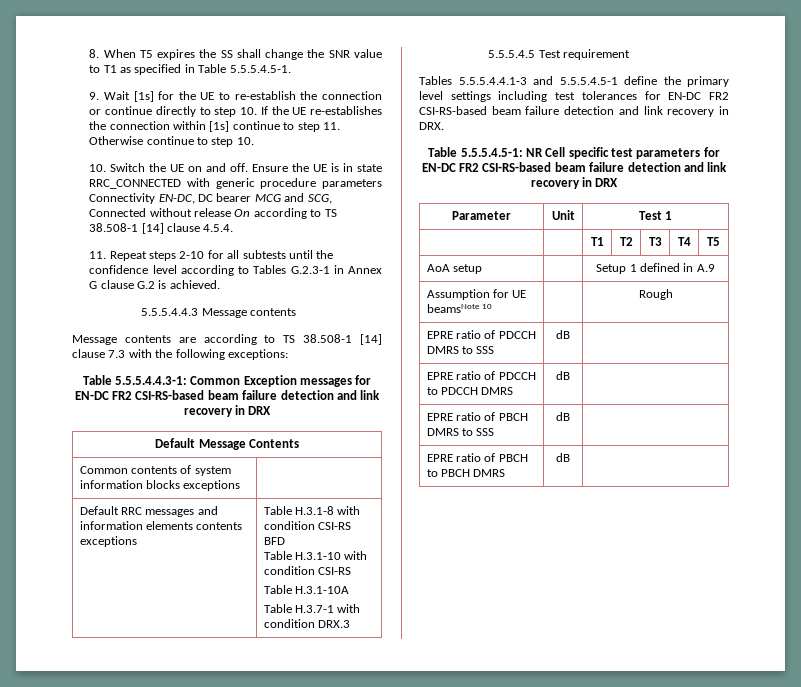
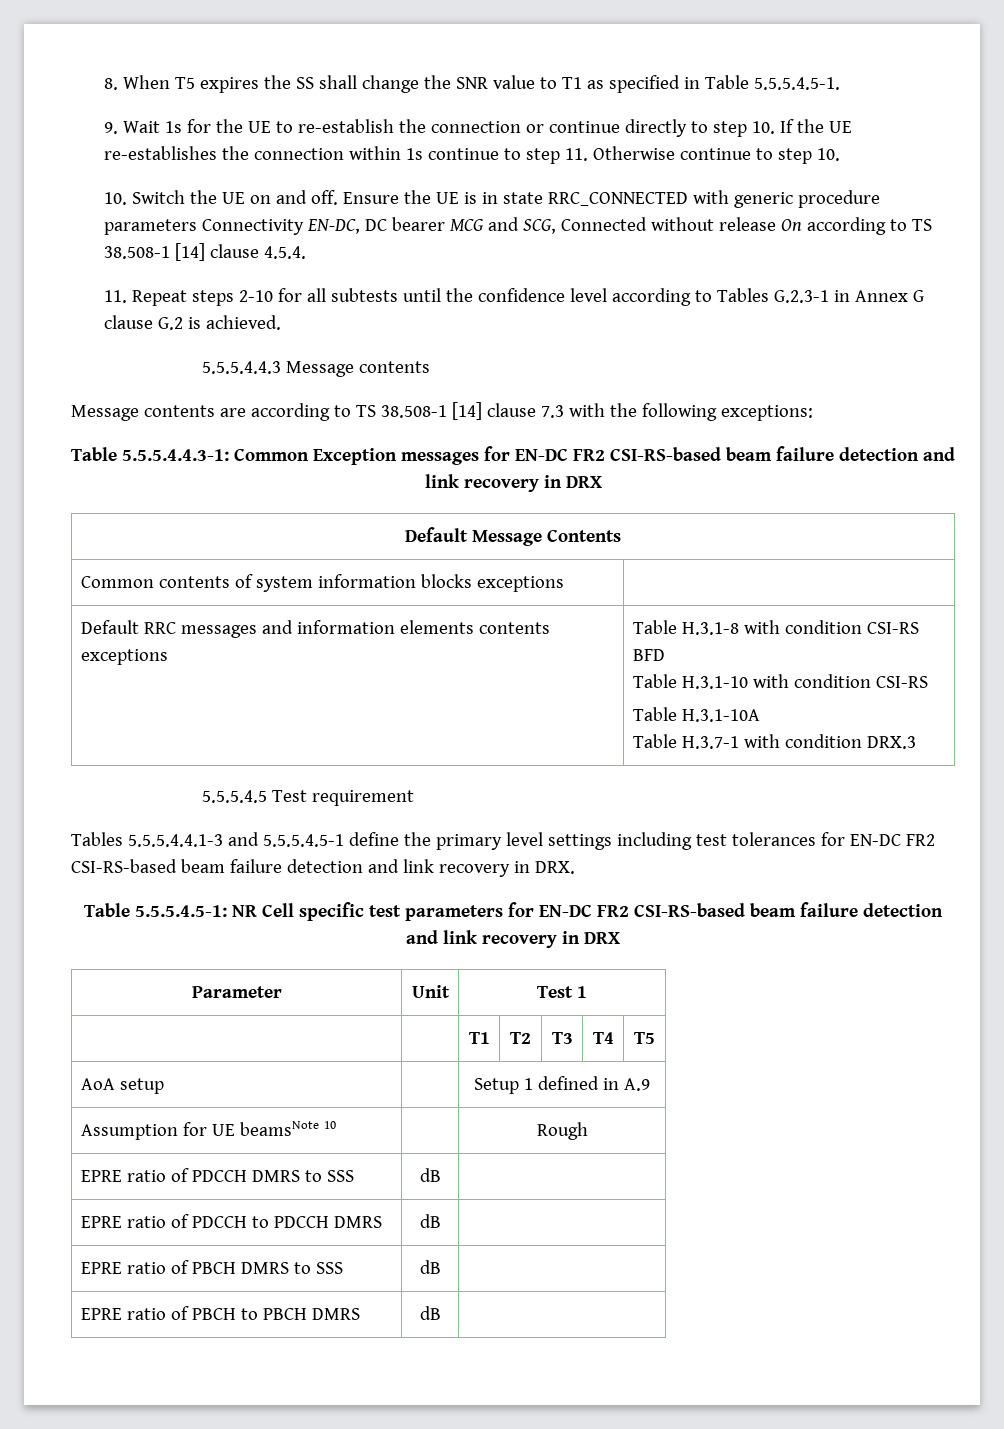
[133,91,154,102] [1s] -> [164,121,182,133] 1s
[209,121,230,132] [1s] -> [405,148,423,160] 1s

